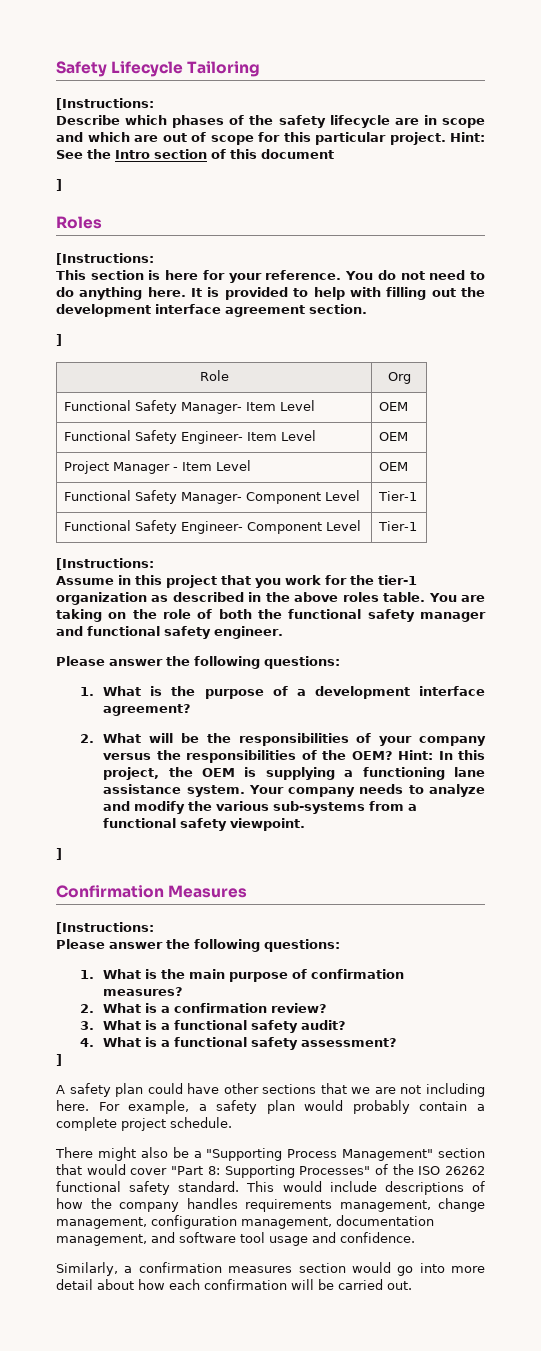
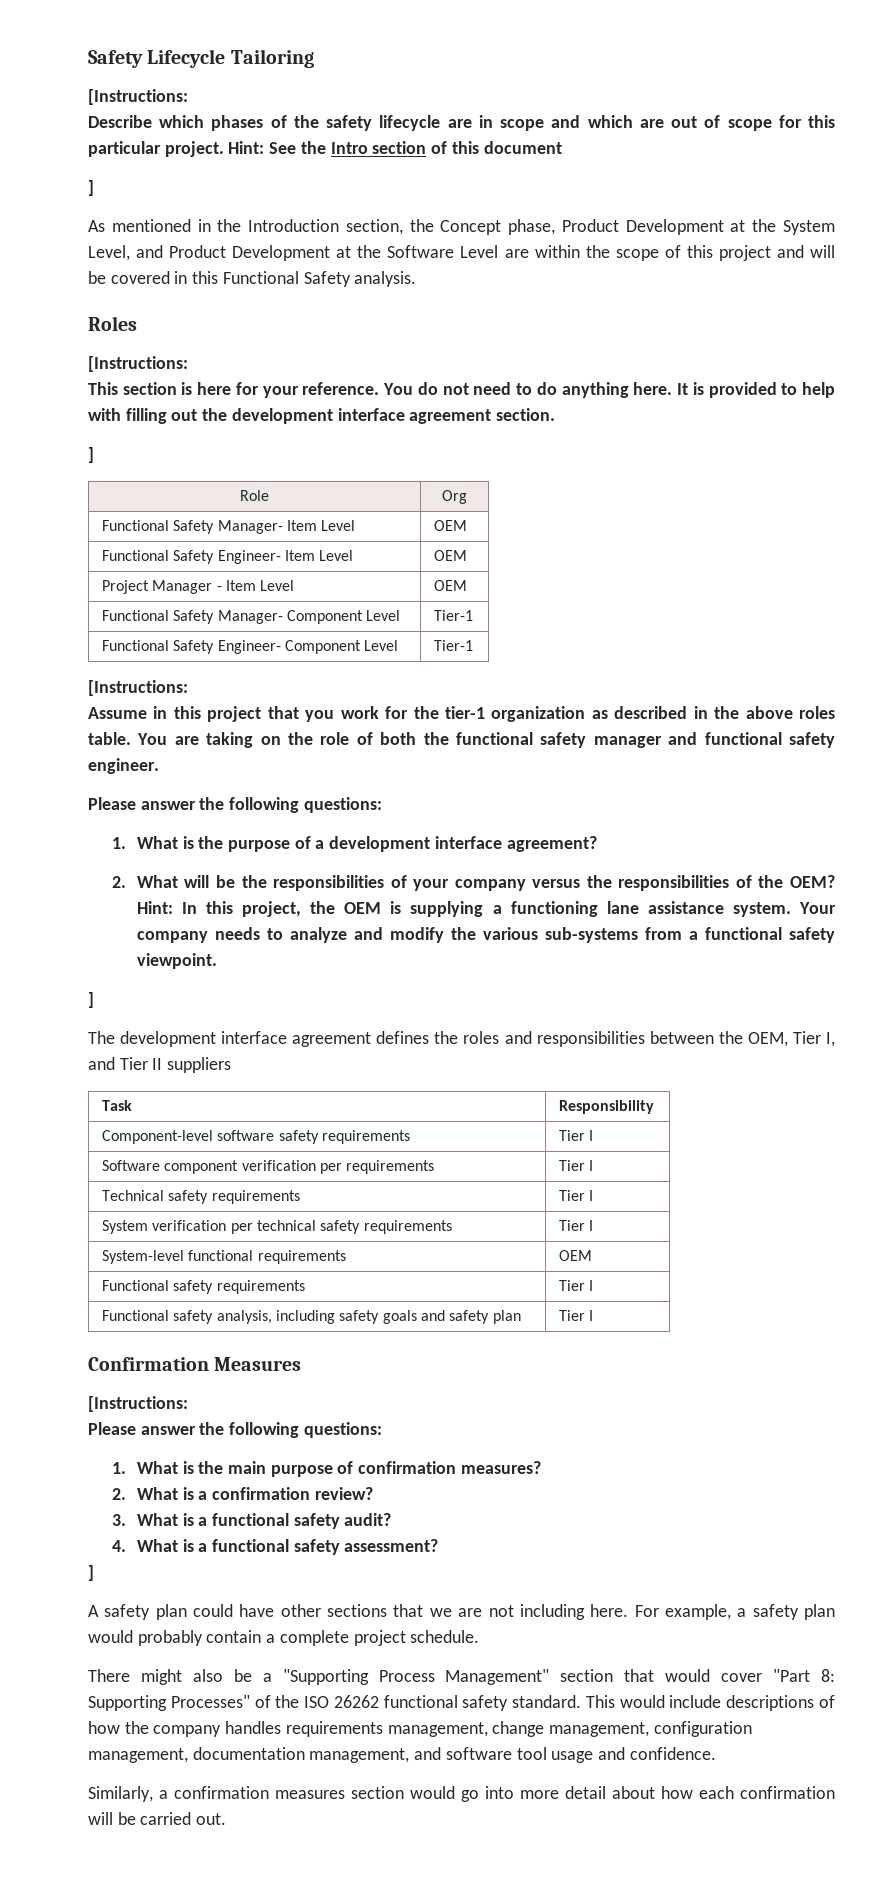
(62, 185) none -> [88,219,835,235] [88,245,835,261] [88,271,417,287] // As mentioned in the Introduction section, the Concept phase, Product Development at the System Level, and Product Development at the Software Level are within the scope of this project and will be covered in this Functional Safety analysis.
(62, 854) none -> [88,1031,836,1047] [88,1057,232,1073] [101,1100,132,1111] [558,1100,654,1114] [101,1130,410,1144] [558,1130,594,1141] [101,1160,435,1174] [558,1160,594,1171] [101,1190,300,1204] [558,1190,594,1201] [101,1220,452,1234] [558,1220,594,1231] [101,1250,346,1264] [558,1250,592,1261] [101,1280,305,1294] [558,1280,594,1291] [101,1310,521,1324] [558,1310,594,1321] // The development interface agreement defines the roles and responsibilities between the OEM, Tier I, and Tier II suppliers // Task | Responsibility // Component-level software safety requirements | Tier I // Software component verification per requirements | Tier I // Technical safety requirements | Tier I // System verification per technical safety requirements | Tier I // System-level functional requirements | OEM // Functional safety requirements | Tier I // Functional safety analysis, including safety goals and safety plan | Tier I

